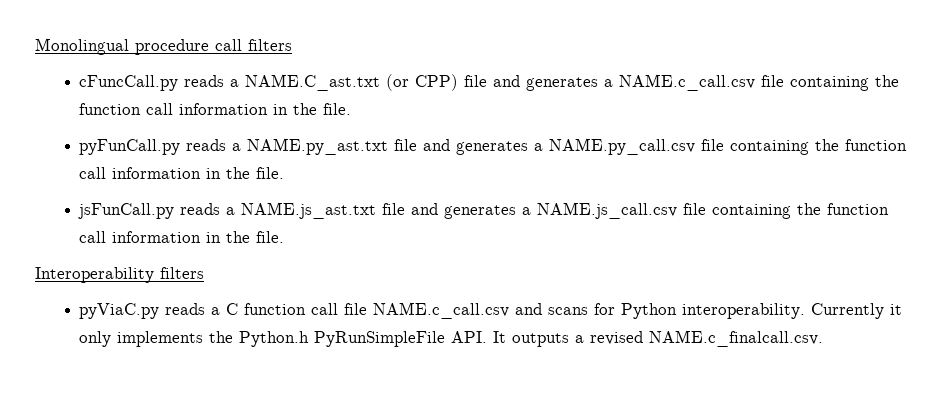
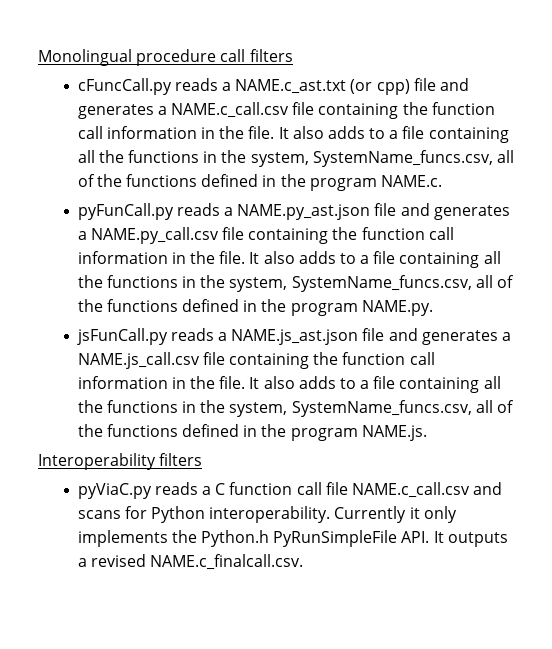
[245,74,459,91] NAME.C_ast.txt (or CPP) -> [235,79,410,95] NAME.c_ast.txt (or cpp)
(352, 109) none -> [278,126,509,143] [77,150,514,167] [77,174,442,191] It also adds to a file containing all the functions in the system, SystemName_funcs.csv, all of the functions defined in the program NAME.c.
[247,138,389,155] NAME.py_ast.txt -> [237,204,371,220] NAME.py_ast.json
(285, 173) none -> [249,251,501,268] [77,275,514,292] [77,299,433,316] It also adds to a file containing all the functions in the system, SystemName_funcs.csv, all of the functions defined in the program NAME.py.
[241,202,377,219] NAME.js_ast.txt -> [231,329,359,345] NAME.js_ast.json
(285, 237) none -> [249,376,501,393] [77,400,514,417] [77,424,427,441] It also adds to a file containing all the functions in the system, SystemName_funcs.csv, all of the functions defined in the program NAME.js.

